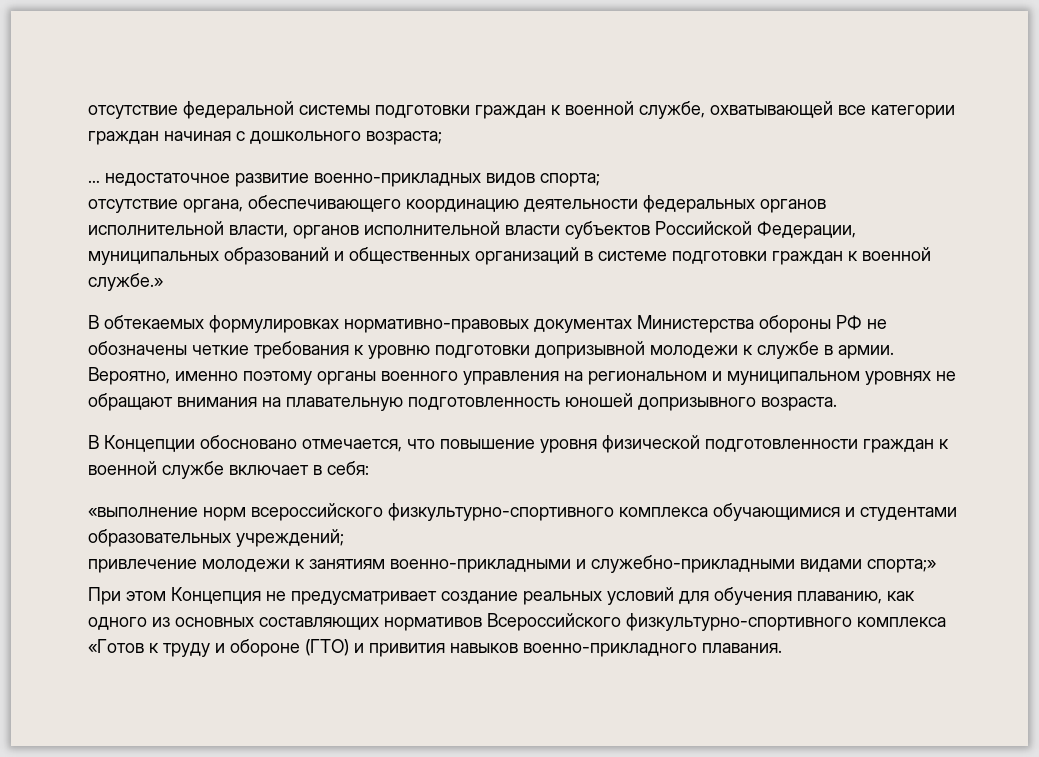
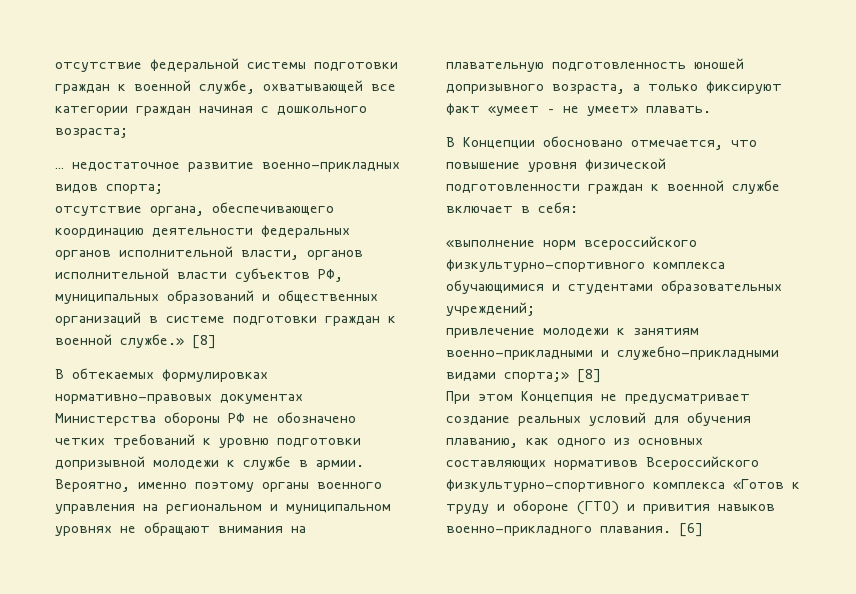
[655,221,856,239] Российской Федерации, -> [318,269,343,282] РФ,
(163, 282) none -> [192,335,216,349] [8]
[88,341,349,359] обозначены четкие требования -> [277,412,356,423] [55,434,195,448] обозначено четких требований
[761,397,837,411] возраста. -> [552,81,782,94] [446,103,711,116] возраста, а только фиксируют факт «умеет – не умеет» плавать.
(936, 566) none -> [577,369,601,383] [8]
(782, 648) none -> [679,523,703,537] [6]

